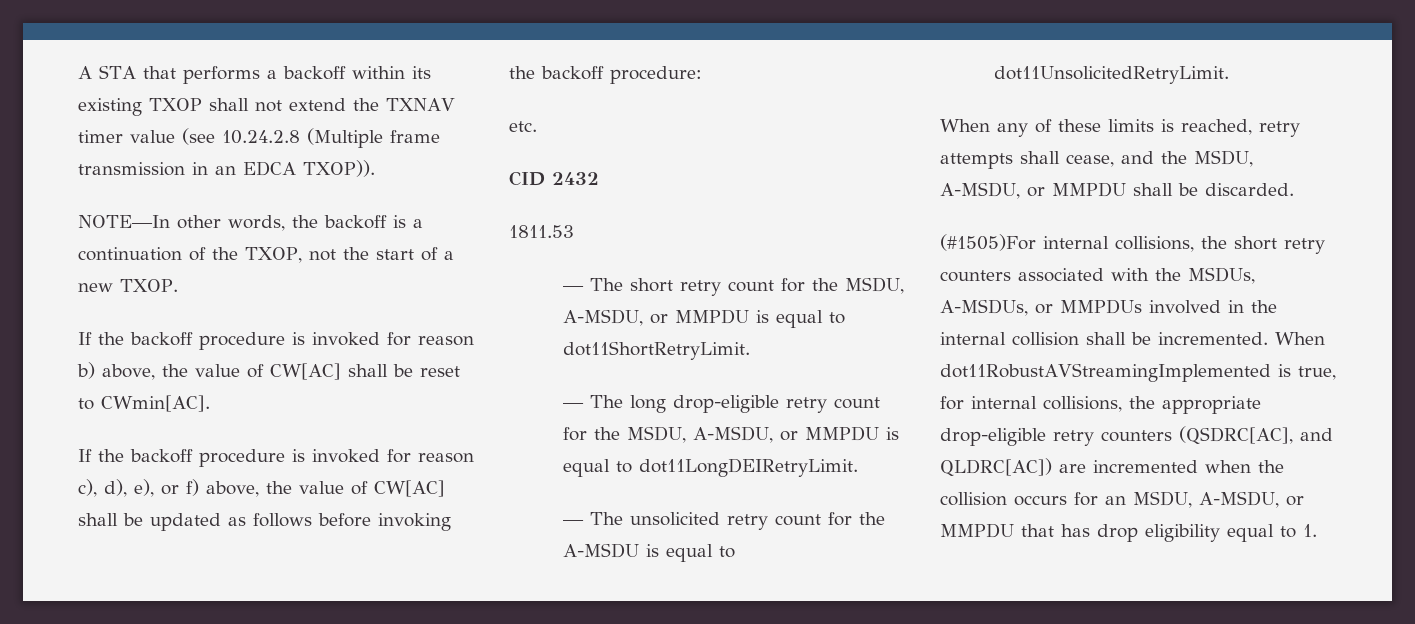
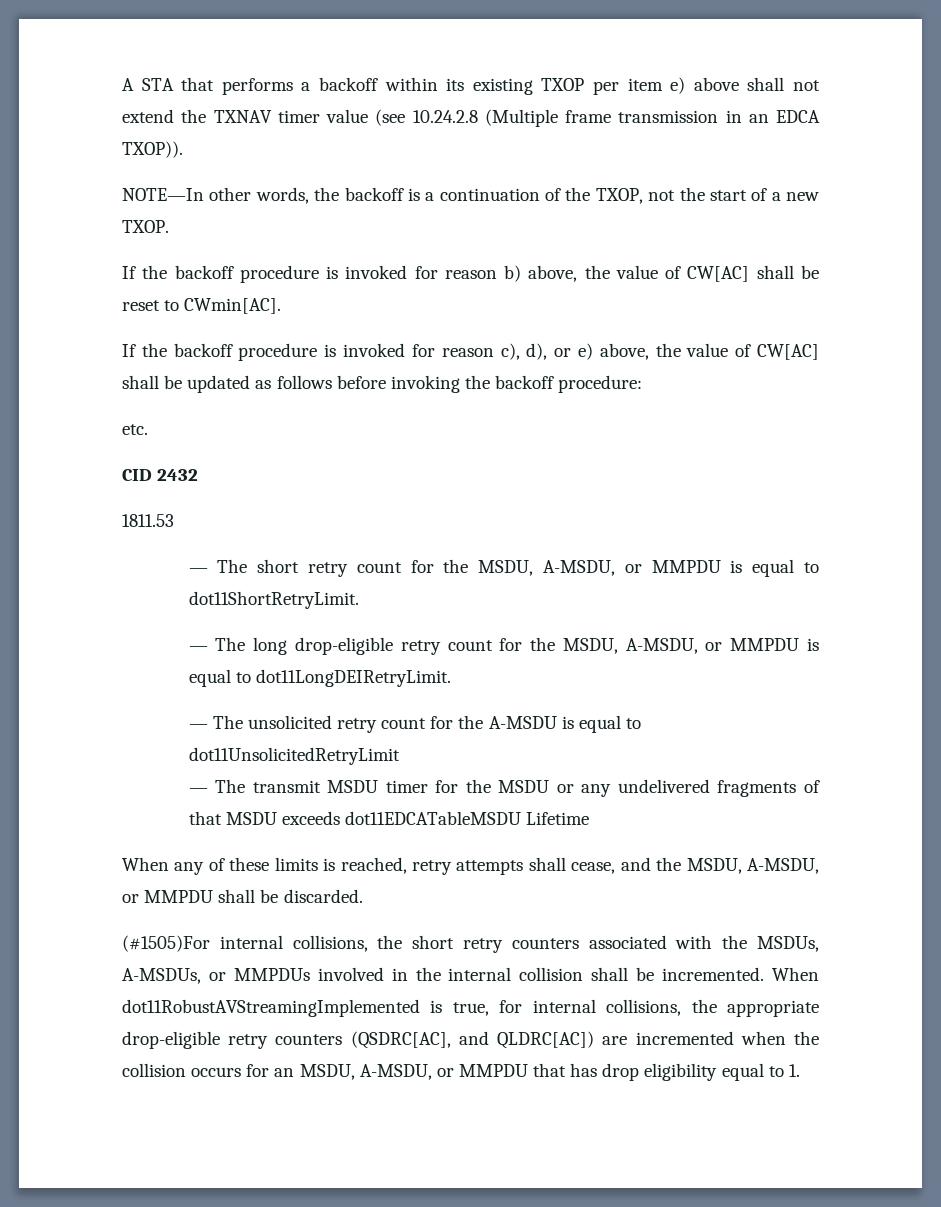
(202, 104) none -> [593,77,739,95] per item e) above
[134,479,199,497] e), or f) -> [554,343,593,360] or e)
[994,66,1230,84] dot11UnsolicitedRetryLimit. -> [188,747,400,765] [188,779,820,797] [188,811,590,825] dot11UnsolicitedRetryLimit // — The transmit MSDU timer for the MSDU or any undelivered fragments of that MSDU exceeds dot11EDCATableMSDU Lifetime

